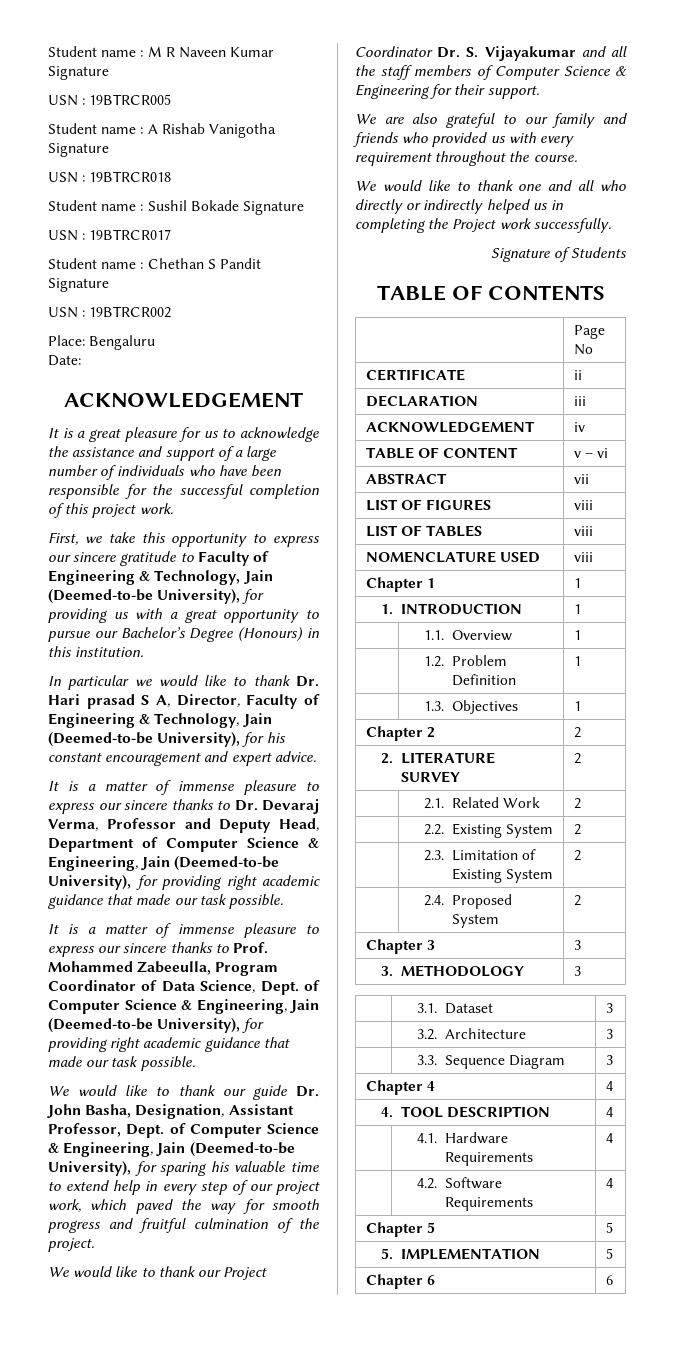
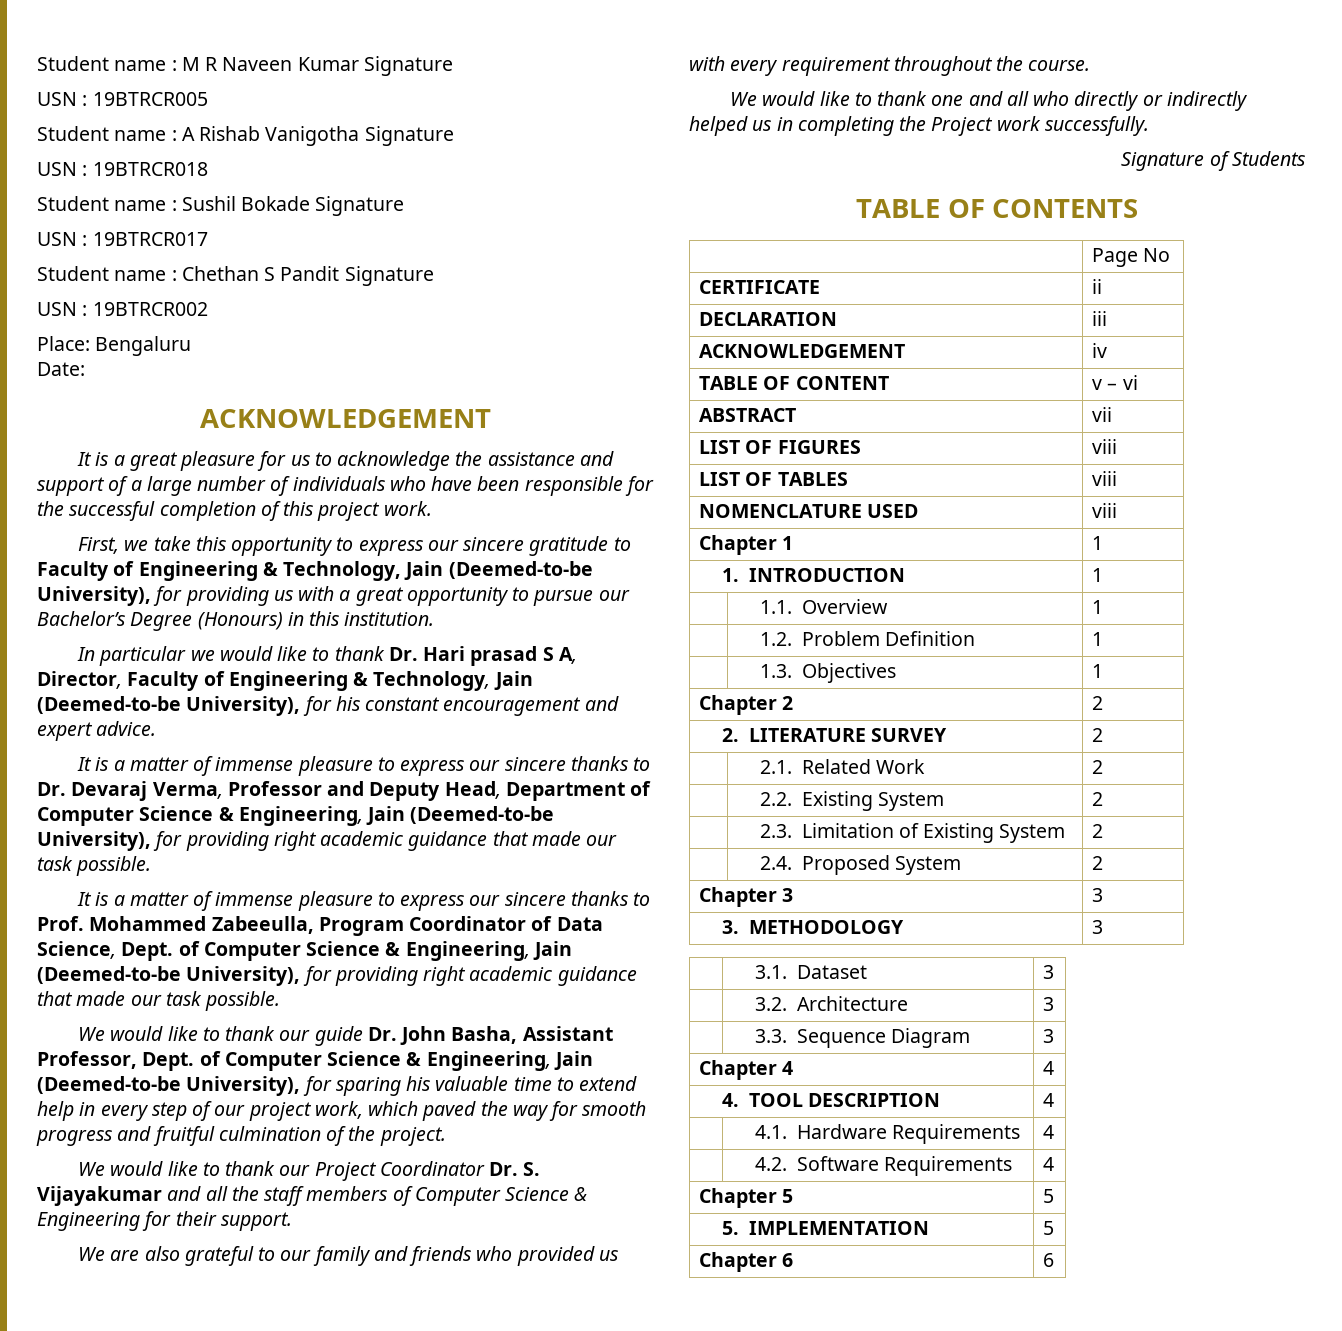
[135,1104,225,1119] Designation, -> (518, 1035) none

